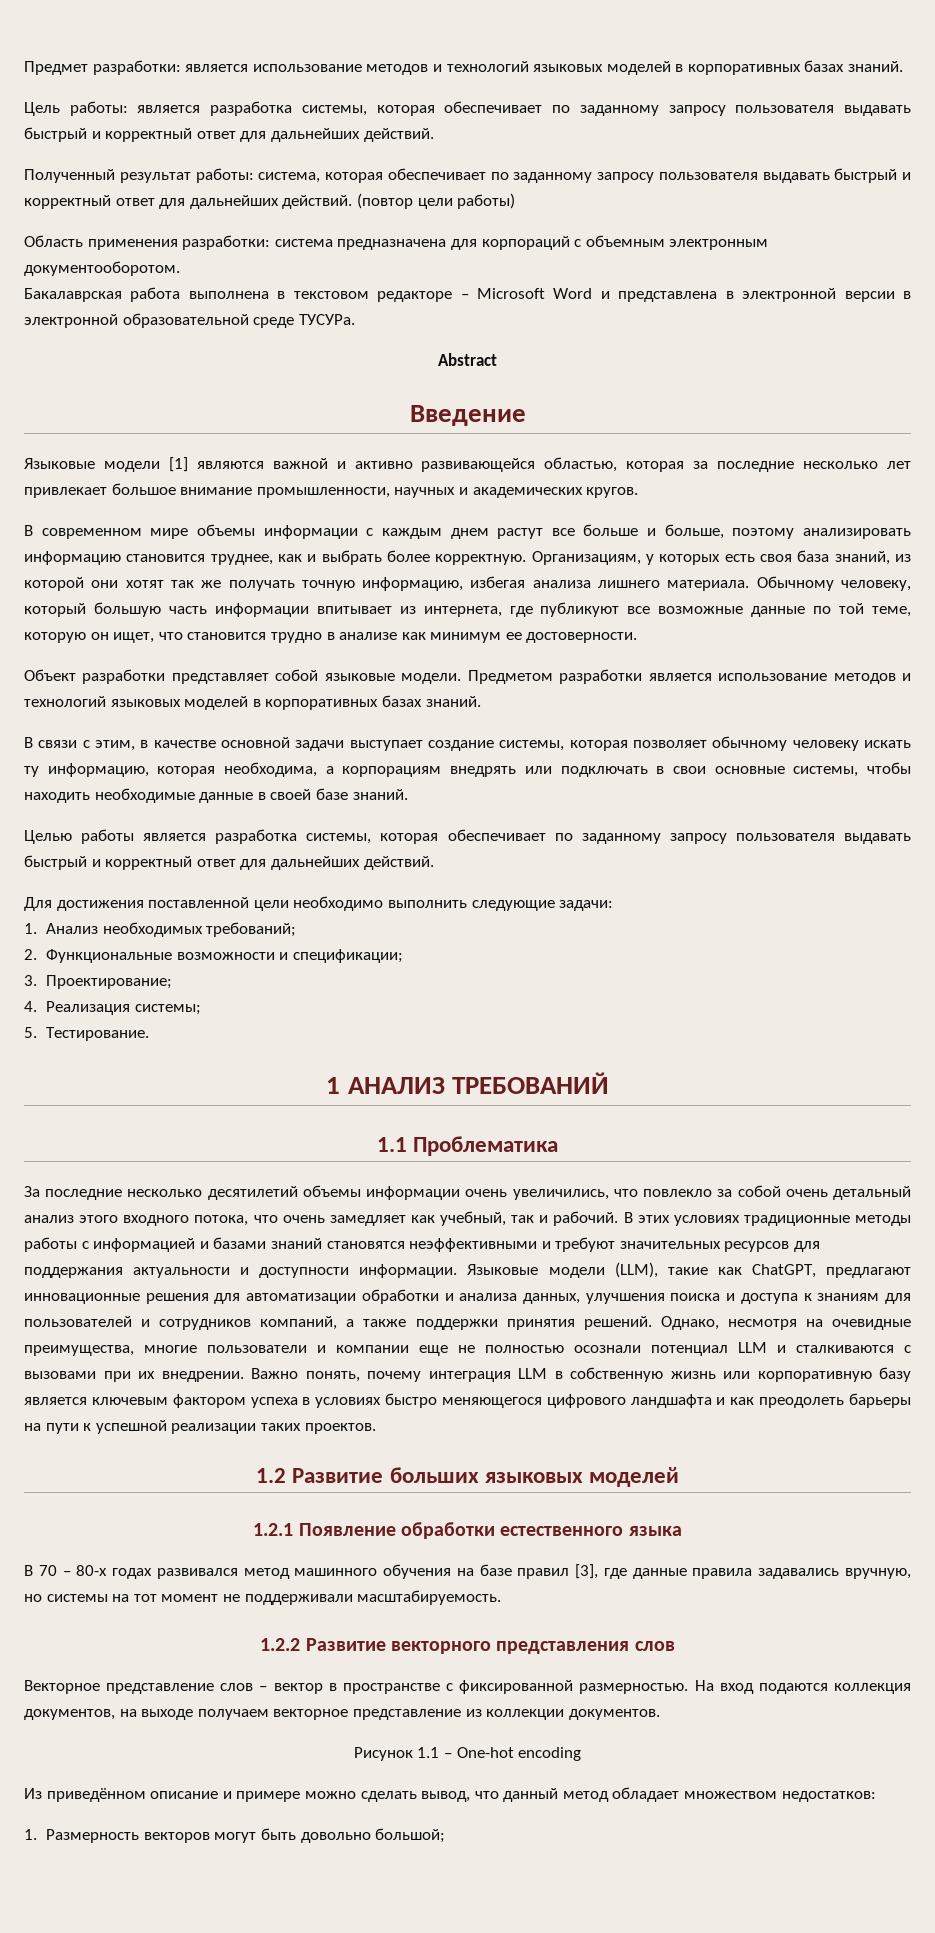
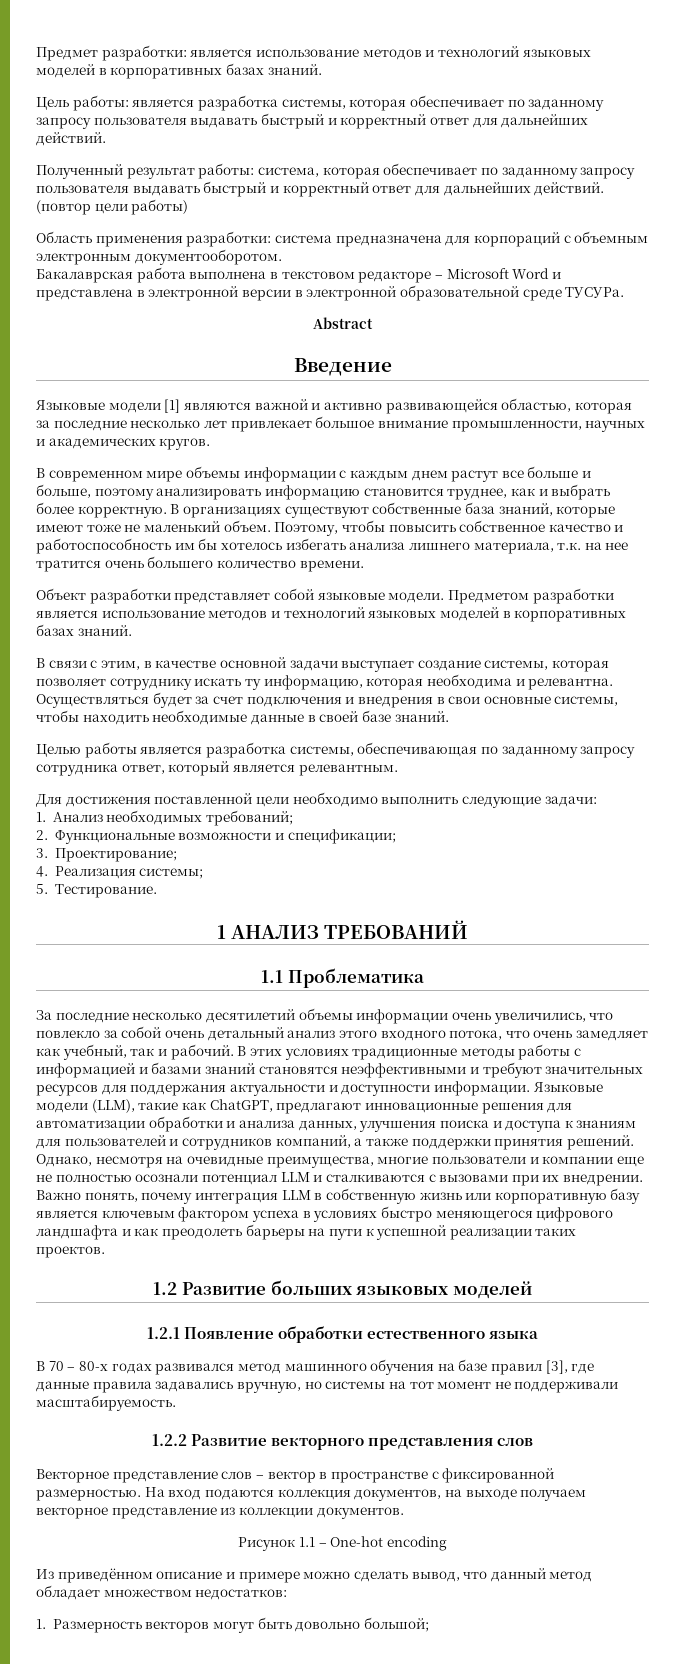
[531,550,912,565] [24,576,911,591] [24,602,912,617] [24,632,638,643] Организациям, у которых есть своя база знаний, из которой они хотят так же получать точную информацию, избегая анализа лишнего материала. Обычному человеку, который большую часть информации впитывает из интернета, где публикуют все возможные данные по той теме, которую он ищет, что становится трудно в анализе как минимум ее достоверности. -> [170,502,616,518] [36,520,624,536] [36,538,629,554] [36,556,364,572] В организациях существуют собственные база знаний, которые имеют тоже не маленький объем. Поэтому, чтобы повысить собственное качество и работоспособность им бы хотелось избегать анализа лишнего материала, т.к. на нее тратится очень большего количество времени.
[712,736,859,751] обычному человеку -> [109,678,192,690] сотруднику
[224,762,648,777] необходима, а корпорациям внедрять или подключать -> [426,674,614,690] [36,692,433,708] необходима и релевантна. Осуществляться будет за счет подключения и внедрения
[380,829,912,844] [24,855,434,870] которая обеспечивает по заданному запросу пользователя выдавать быстрый и корректный ответ для дальнейших действий. -> [357,742,636,758] [36,761,398,776] обеспечивающая по заданному запросу сотрудника ответ, который является релевантным.

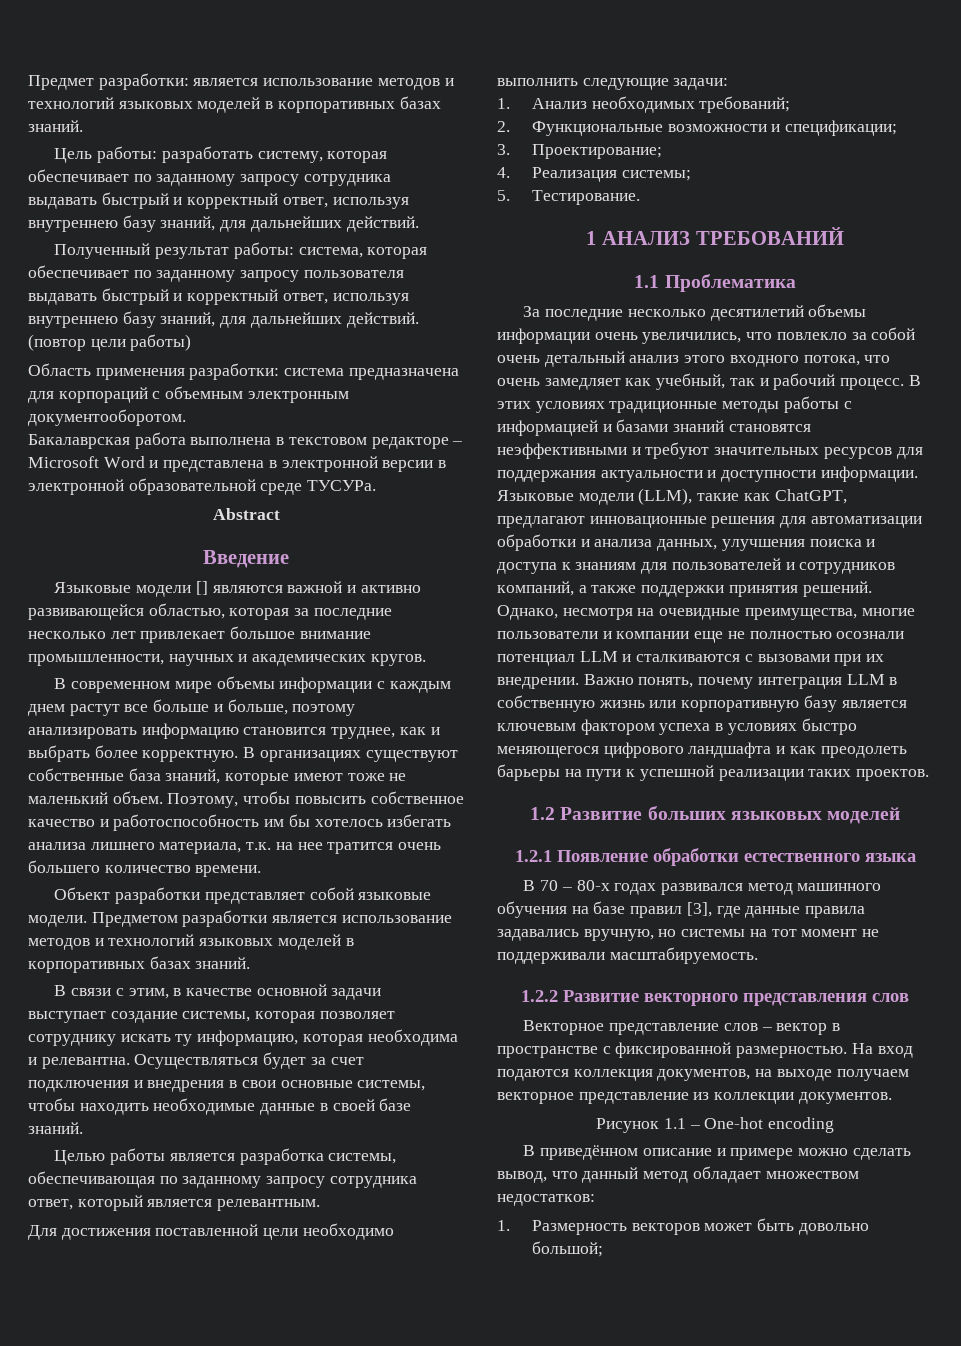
[132,95,605,111] [36,113,469,129] является разработка системы, которая обеспечивает по заданному запросу пользователя выдавать быстрый и корректный ответ -> [161,146,388,163] [28,169,391,186] [28,192,409,209] [28,215,216,232] разработать систему, которая обеспечивает по заданному запросу сотрудника выдавать быстрый и корректный ответ, используя внутреннею базу знаний,
[372,185,412,193] ответ -> [282,293,409,305] [28,311,216,328] ответ, используя внутреннею базу знаний,
[164,399,181,413] [1] -> [195,581,208,595] []
[170,1044,234,1060] рабочий. -> [773,373,905,390] рабочий процесс.
[36,1569,54,1579] Из -> [523,1145,536,1156] В
[213,1621,255,1633] могут -> [704,1223,753,1231] может

